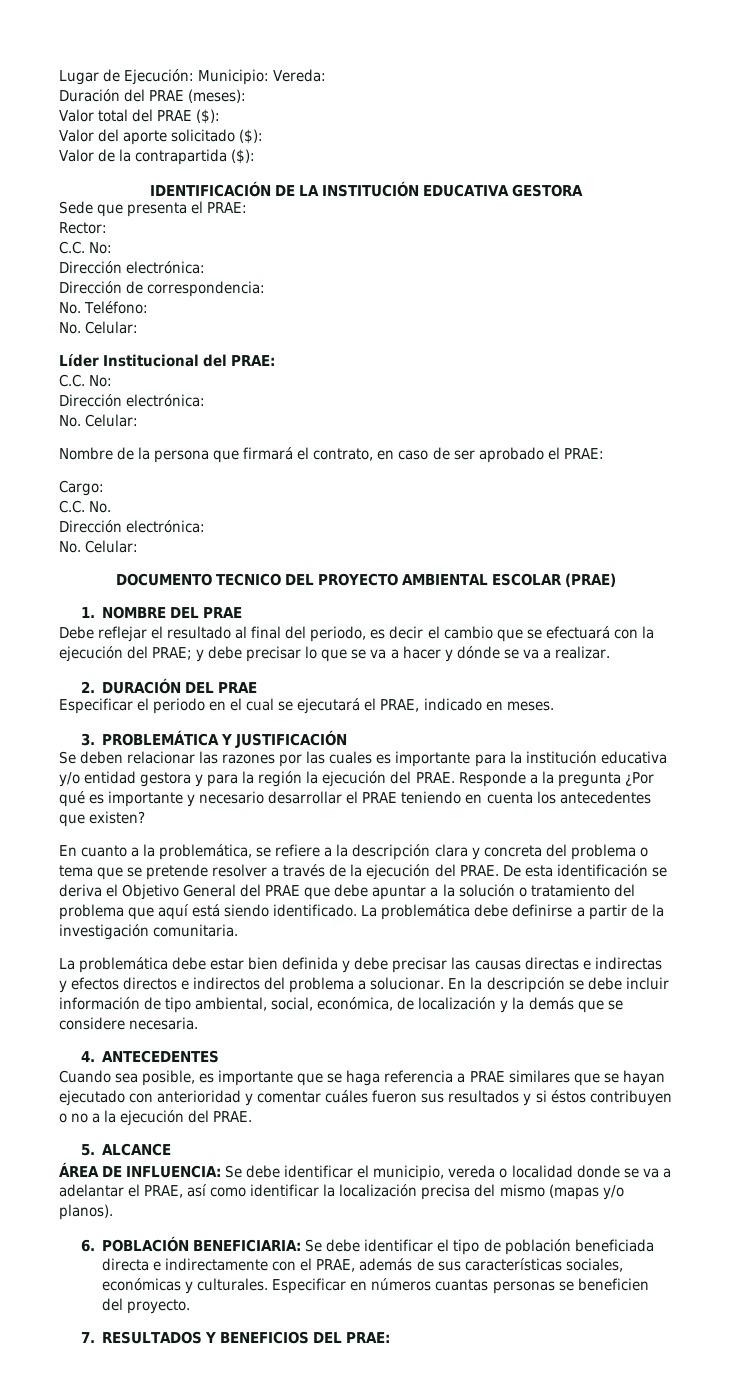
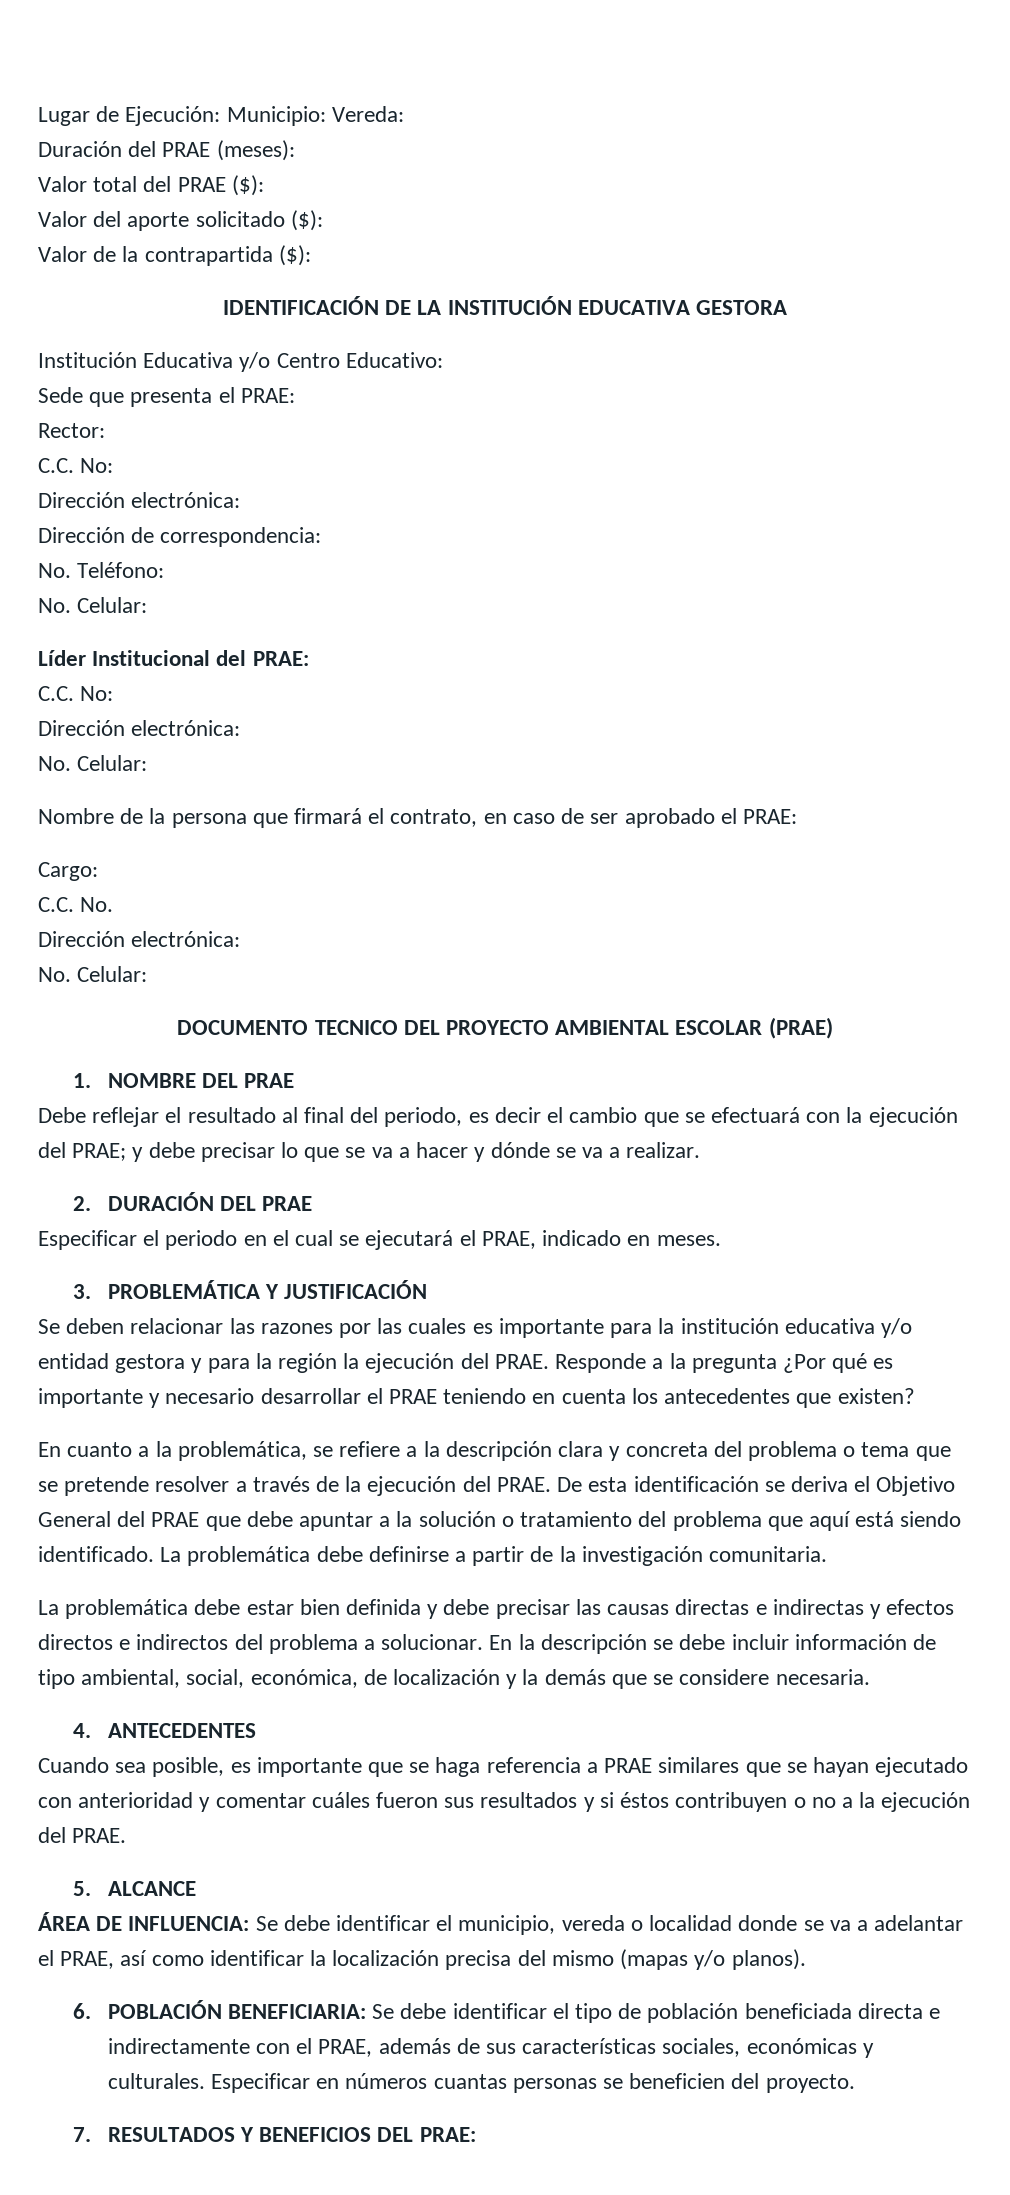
(584, 190) none -> [38,352,443,372] // Institución Educativa y/o Centro Educativo:

